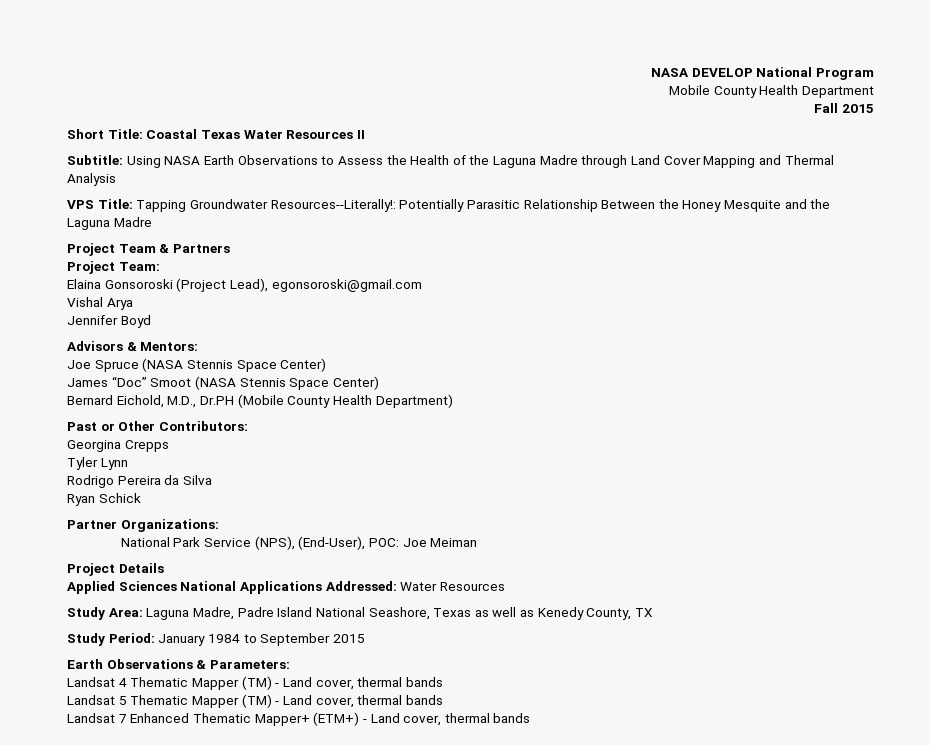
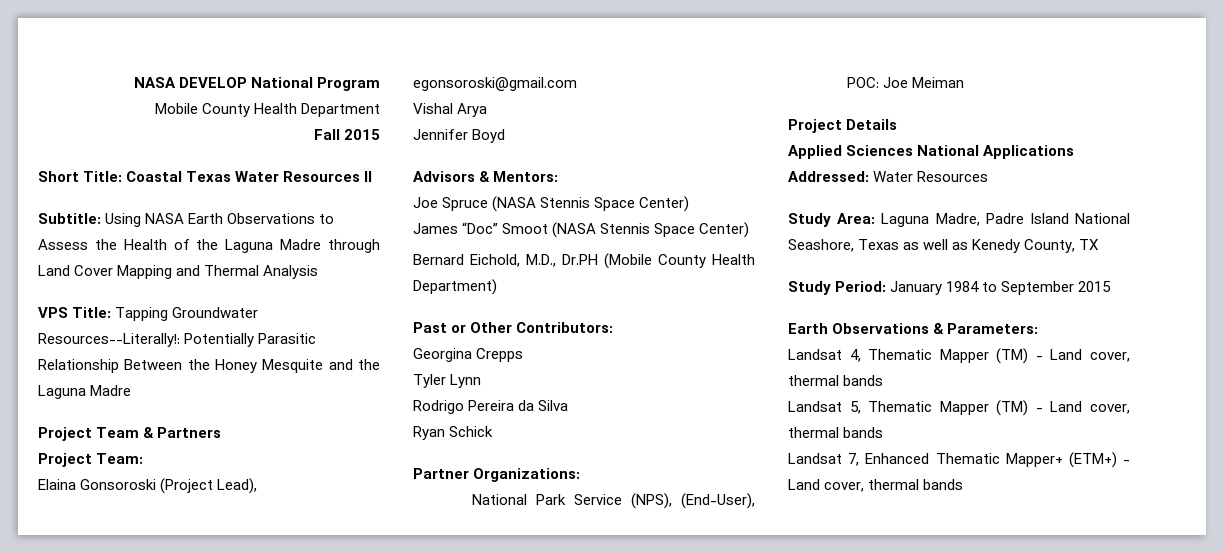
[118,676,443,690] [67,694,443,708] [67,713,127,723] 4 Thematic Mapper (TM) - Land cover, thermal bands // Landsat 5 Thematic Mapper (TM) - Land cover, thermal bands // Landsat 7 -> [849,348,1130,364] [788,375,884,386] [788,400,1130,416] [788,427,884,438] [788,453,860,466] 4, Thematic Mapper (TM) - Land cover, thermal bands // Landsat 5, Thematic Mapper (TM) - Land cover, thermal bands // Landsat 7,

